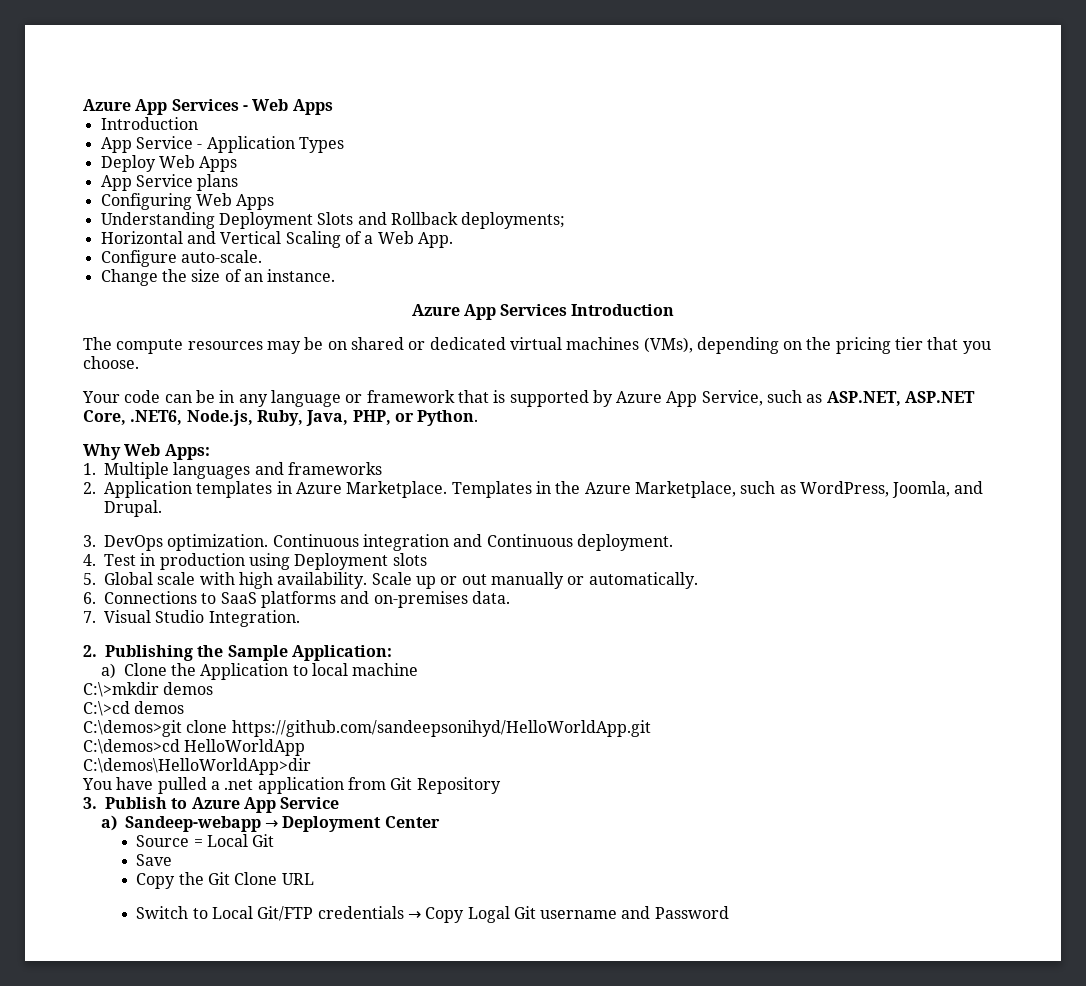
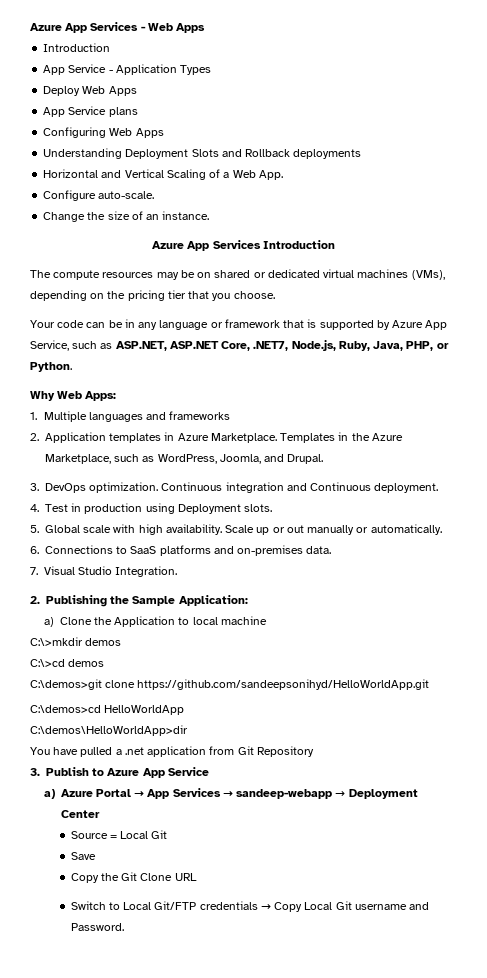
[461,212,566,229] deployments; -> [293,149,362,159] deployments
[130,410,183,425] .NET6, -> [253,341,289,351] .NET7,
[392,553,427,566] slots -> [244,504,273,512] slots.
[124,816,261,832] Sandeep-webapp -> [60,788,333,799] Azure Portal → App Services → sandeep-webapp
[467,906,510,923] Logal -> [304,902,333,910] Local
[654,906,729,919] Password -> [70,923,124,931] Password.

